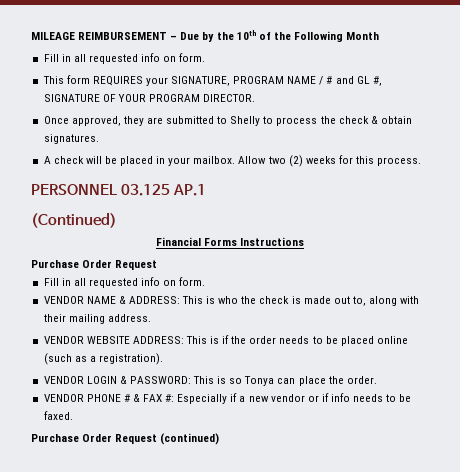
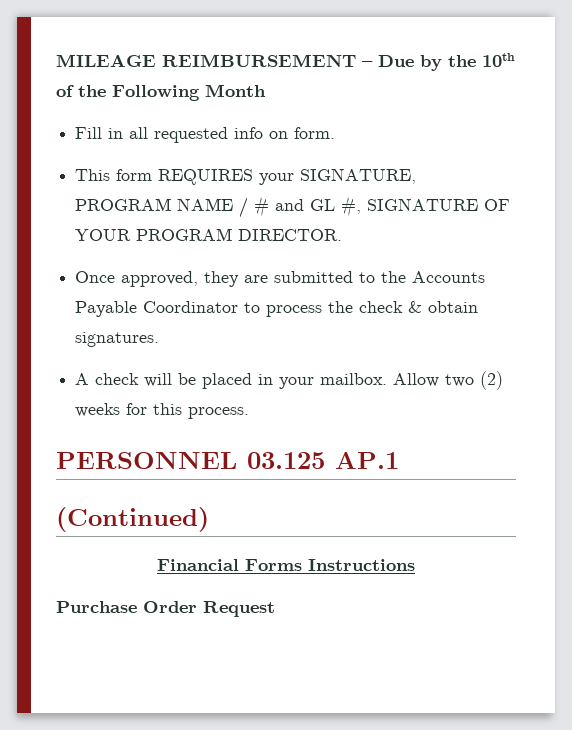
[230,116,261,126] Shelly -> [381,271,486,283] [75,301,239,317] the Accounts Payable Coordinator
[43,277,206,288] [43,296,420,306] [43,314,151,324] [43,335,408,346] [43,353,163,365] [43,376,377,386] [43,393,412,404] [43,411,73,420] [31,433,220,445] // Fill in all requested info on form. // VENDOR NAME & ADDRESS: This is who the check is made out to, along with their mailing address. // VENDOR WEBSITE ADDRESS: This is if the order needs to be placed online (such as a registration). // VENDOR LOGIN & PASSWORD: This is so Tonya can place the order. // VENDOR PHONE # & FAX #: Especially if a new vendor or if info needs to be faxed. // Purchase Order Request (continued) -> (275, 609) none

